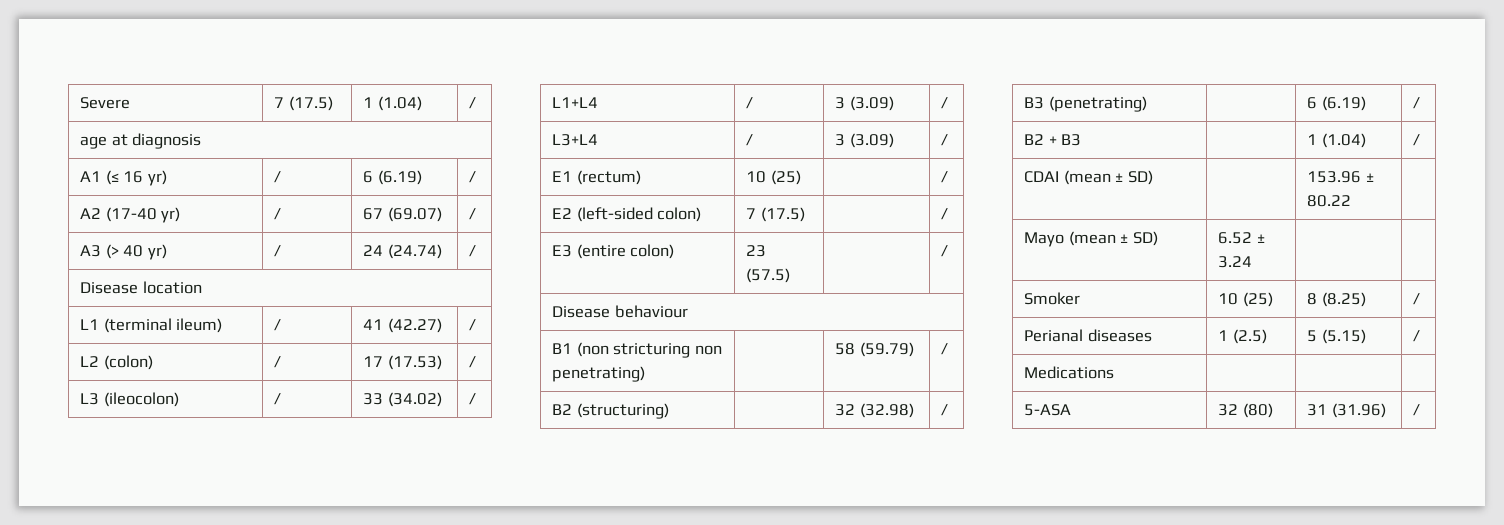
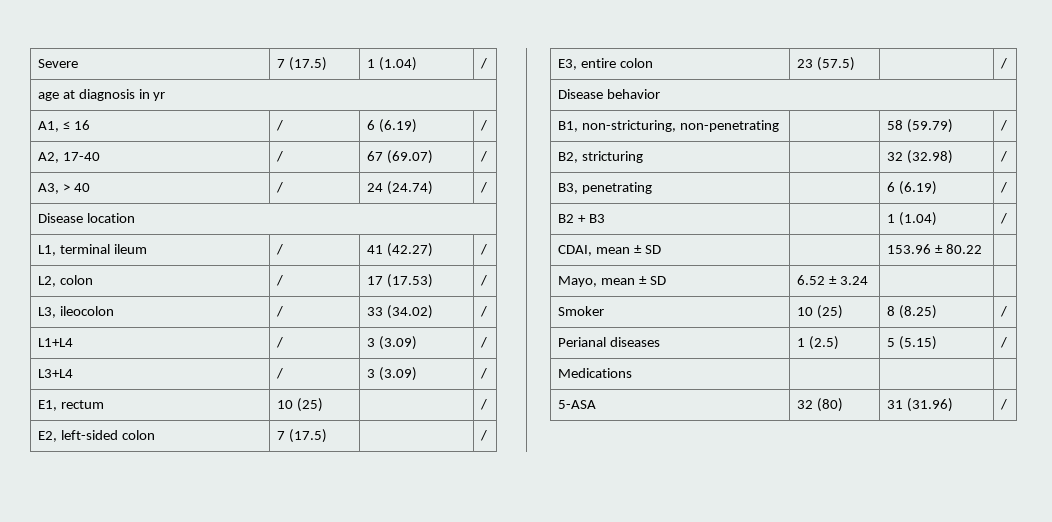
[80,170,119,185] // A1 (≤ -> [138,89,166,101] [37,121,70,132] in yr // A1, ≤
[147,170,167,186] yr) -> (90, 125) none
[80,207,181,223] A2 (17-40 yr) -> [37,152,100,163] A2, 17-40
[80,244,119,259] A3 (> -> [37,183,70,194] A3, >
[147,244,167,260] yr) -> (90, 187) none
[80,318,223,333] L1 (terminal ileum) -> [37,244,147,256] L1, terminal ileum
[80,355,153,370] L2 (colon) -> [37,275,93,287] L2, colon
[80,392,179,407] L3 (ileocolon) -> [37,306,114,318] L3, ileocolon
[552,170,641,185] E1 (rectum) -> [37,400,104,411] E1, rectum
[552,207,702,222] E2 (left-sided colon) -> [37,430,155,442] E2, left-sided colon
[552,244,675,259] E3 (entire colon) -> [557,58,653,70] E3, entire colon
[614,305,688,318] [552,342,722,358] [552,366,646,382] behaviour // B1 (non stricturing non penetrating) -> [606,89,660,99] [557,120,779,132] behavior // B1, non-stricturing, non-penetrating
[552,403,669,419] B2 (structuring) -> [557,151,643,163] B2, stricturing
[1024,96,1147,112] B3 (penetrating) -> [557,182,652,194] B3, penetrating
[1024,170,1153,185] CDAI (mean ± SD) -> [557,245,661,256] CDAI, mean ± SD
[1024,231,1158,247] Mayo (mean ± SD) -> [557,276,666,287] Mayo, mean ± SD

